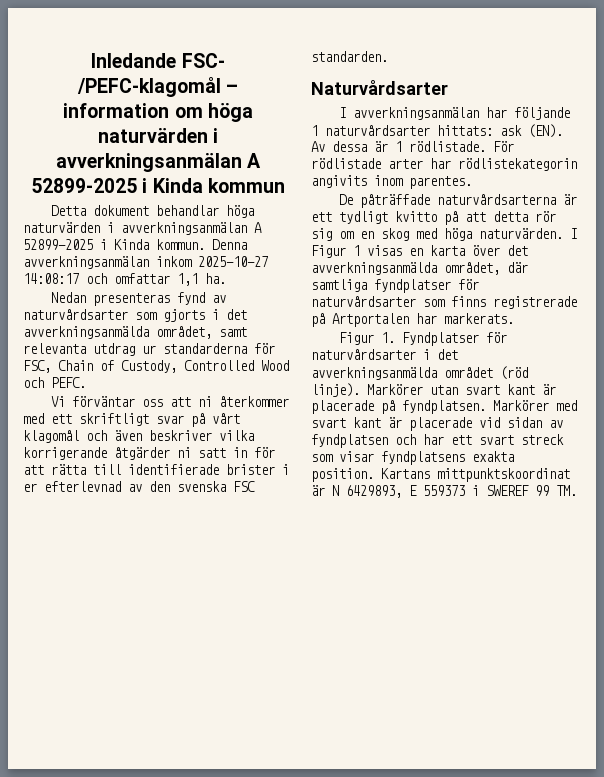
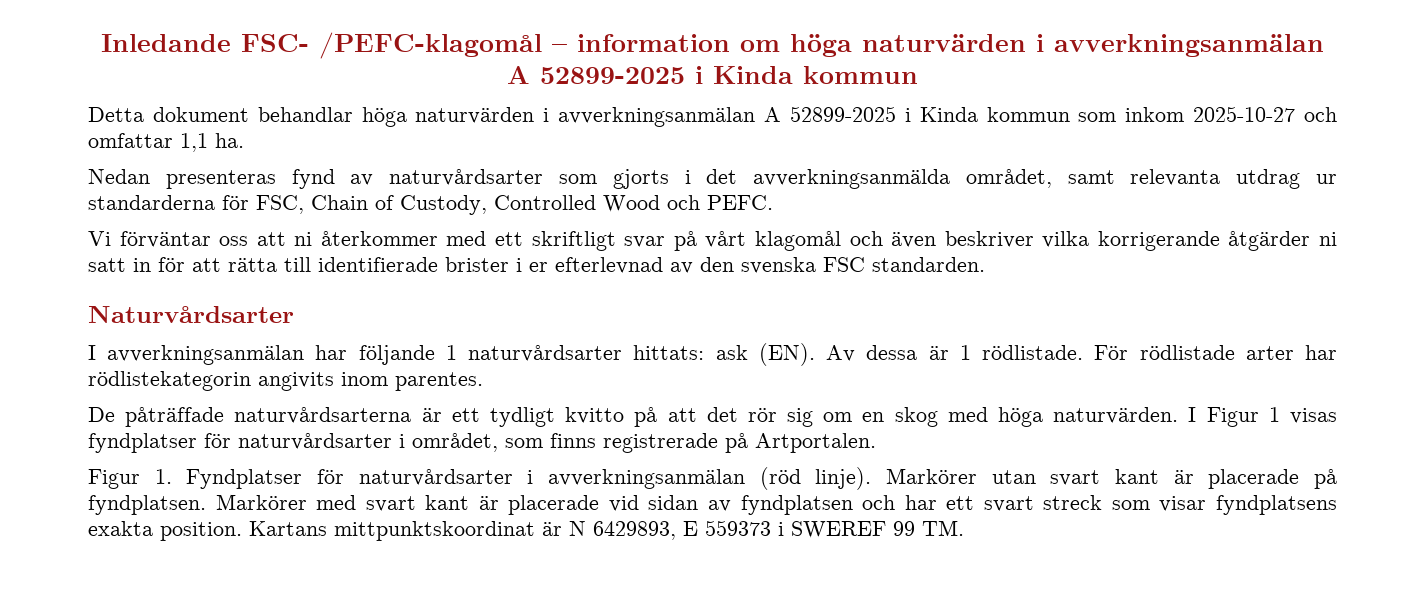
[156,239,247,250] [23,256,149,269] kommun. Denna avverkningsanmälan -> [986,107,1117,122] kommun som
[23,273,79,284] 14:08:17 -> (1296, 114) none
[493,211,528,222] detta -> [706,407,738,422] det
[409,245,528,256] [311,262,528,275] [311,279,367,292] en karta över det avverkningsanmälda området, där samtliga -> (1337, 416) none
(416, 301) none -> [399,433,498,452] i området,
[332,313,514,327] Artportalen har markerats. -> [755,433,876,453] Artportalen.
[437,349,458,360] [311,367,493,380] det avverkningsanmälda området -> [548,469,745,489] avverkningsanmälan

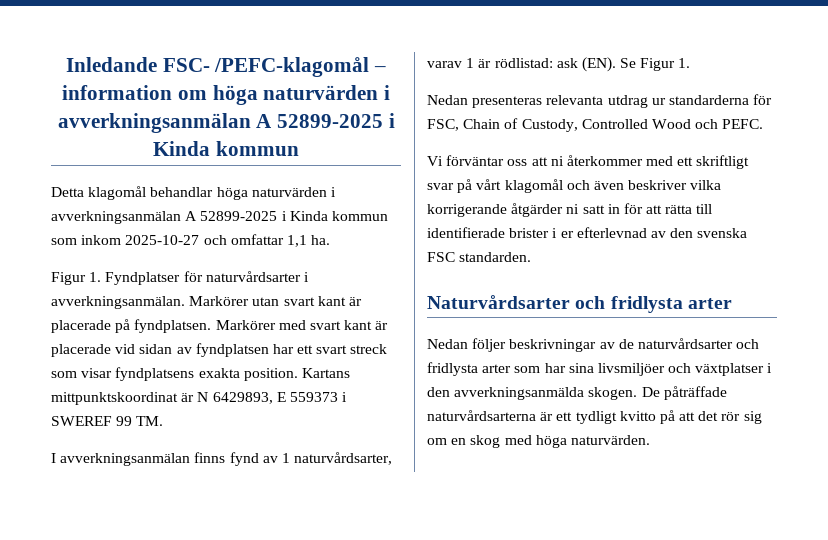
[152,107,249,122] dokument -> [88,186,147,200] klagomål
[88,169,1115,189] Nedan presenteras fynd av naturvårdsarter som gjorts i det avverkningsanmälda området, samt -> [51,271,309,285] [51,296,362,309] [51,319,389,333] [51,343,388,357] [51,367,350,381] [51,392,348,405] [51,416,164,426] [51,452,393,466] [427,57,691,72] [427,95,543,108] Figur 1. Fyndplatser för naturvårdsarter i avverkningsanmälan. Markörer utan svart kant är placerade på fyndplatsen. Markörer med svart kant är placerade vid sidan av fyndplatsen har ett svart streck som visar fyndplatsens exakta position. Kartans mittpunktskoordinat är N 6429893, E 559373 i SWEREF 99 TM. // I avverkningsanmälan finns fynd av 1 naturvårdsarter, varav 1 är rödlistad: ask (EN). Se Figur 1. // Nedan presenteras
[88,343,1338,366] [88,371,483,391] // I avverkningsanmälan har följande 1 naturvårdsarter hittats: ask (EN). Av dessa är 1 rödlistade. För rödlistade arter har rödlistekategorin angivits inom parentes. // -> [575,296,732,313] [427,338,760,352] [427,362,773,376] [427,387,638,400] och fridlysta arter // Nedan följer beskrivningar av de naturvårdsarter och fridlysta arter som har sina livsmiljöer och växtplatser i den avverkningsanmälda skogen.
[1188,407,1337,427] [88,433,876,453] [88,467,1337,490] [88,494,1337,515] [88,520,964,541] I Figur 1 visas fyndplatser för naturvårdsarter i området, som finns registrerade på Artportalen. // Figur 1. Fyndplatser för naturvårdsarter i avverkningsanmälan (röd linje). Markörer utan svart kant är placerade på fyndplatsen. Markörer med svart kant är placerade vid sidan av fyndplatsen och har ett svart streck som visar fyndplatsens exakta position. Kartans mittpunktskoordinat är N 6429893, E 559373 i SWEREF 99 TM. -> (650, 440) none

